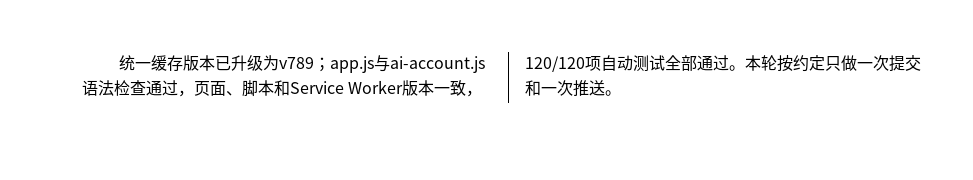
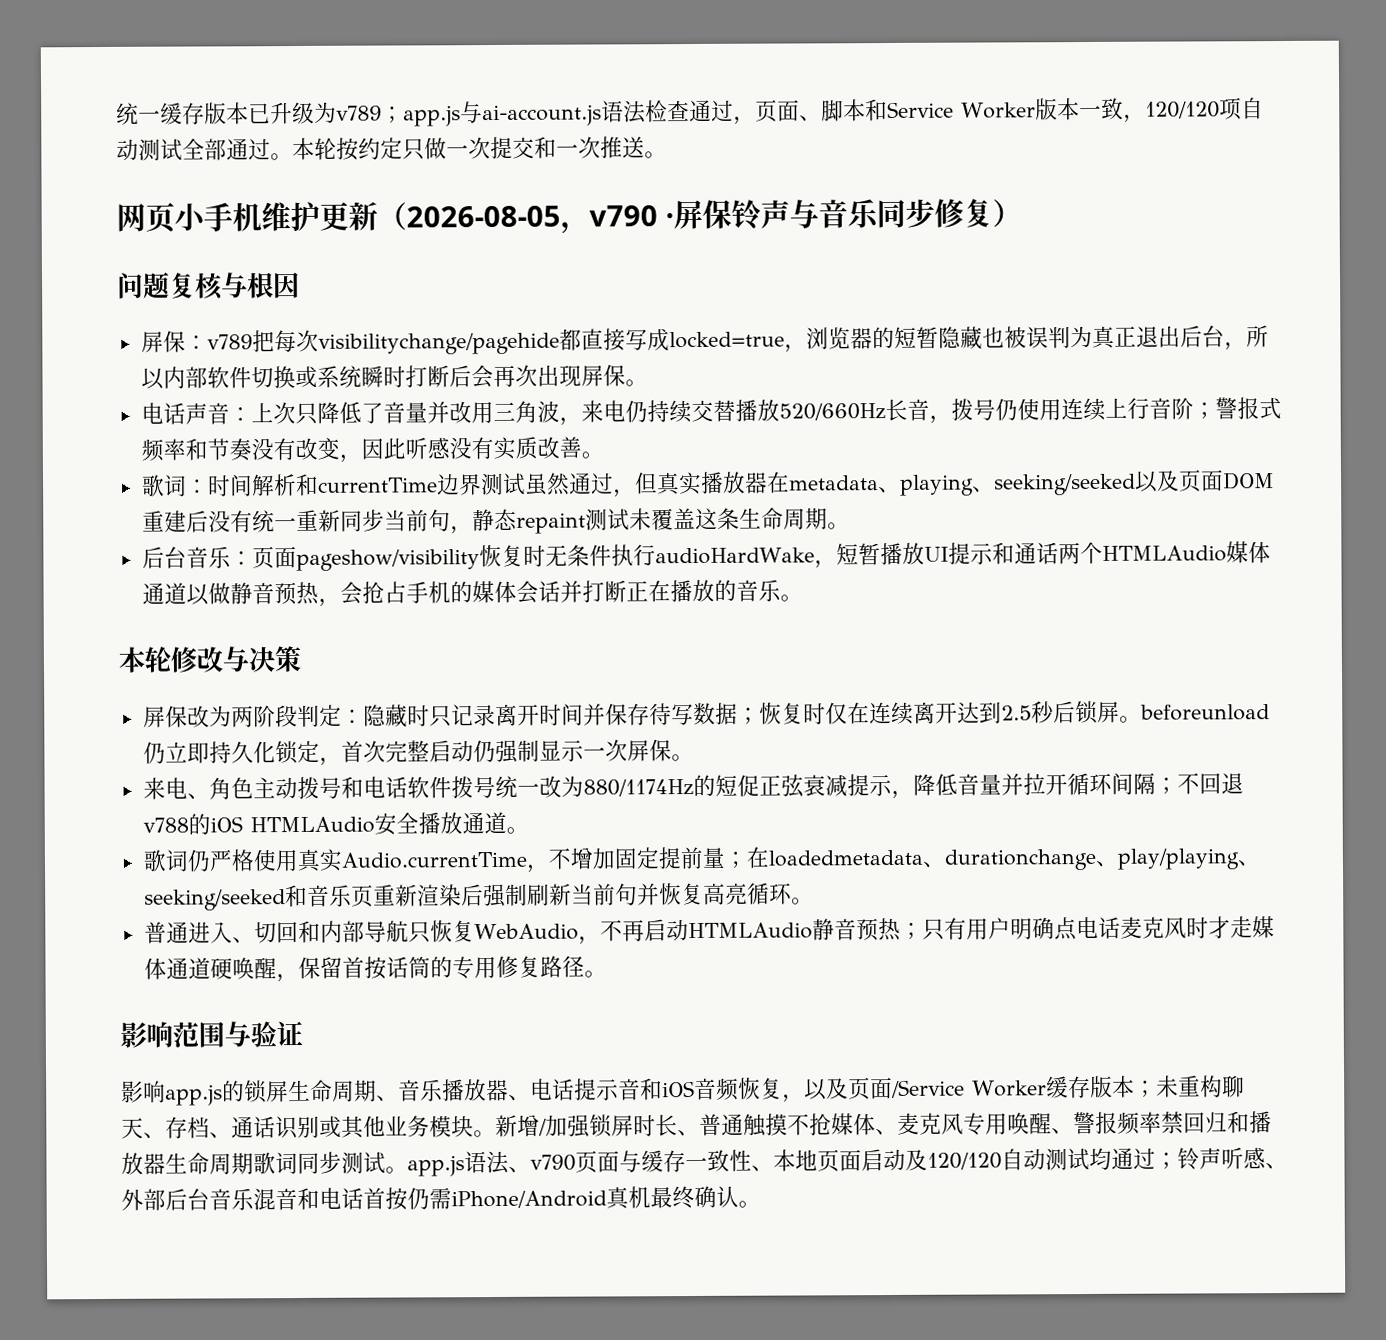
(621, 93) none -> [116,198,1022,234] [116,271,300,301] [140,325,1269,355] [140,364,648,390] [140,397,1282,426] [140,436,604,463] [141,469,1275,498] [141,507,850,535] [141,541,1271,572] [141,579,803,607] [118,645,302,673] [142,700,1270,728] [142,739,694,766] [142,772,1244,800] [142,811,529,836] [142,846,1260,873] [143,882,814,911] [143,916,1275,945] [143,955,607,983] [120,1020,303,1048] [121,1075,1245,1106] [121,1111,1272,1140] [121,1147,1288,1177] [121,1185,761,1211] // 网页小手机维护更新（2026-08-05，v790 ·屏保铃声与音乐同步修复） // 问题复核与根因 // 屏保：v789把每次visibilitychange/pagehide都直接写成locked=true，浏览器的短暂隐藏也被误判为真正退出后台，所以内部软件切换或系统瞬时打断后会再次出现屏保。 // 电话声音：上次只降低了音量并改用三角波，来电仍持续交替播放520/660Hz长音，拨号仍使用连续上行音阶；警报式频率和节奏没有改变，因此听感没有实质改善。 // 歌词：时间解析和currentTime边界测试虽然通过，但真实播放器在metadata、playing、seeking/seeked以及页面DOM重建后没有统一重新同步当前句，静态repaint测试未覆盖这条生命周期。 // 后台音乐：页面pageshow/visibility恢复时无条件执行audioHardWake，短暂播放UI提示和通话两个HTMLAudio媒体通道以做静音预热，会抢占手机的媒体会话并打断正在播放的音乐。 // 本轮修改与决策 // 屏保改为两阶段判定：隐藏时只记录离开时间并保存待写数据；恢复时仅在连续离开达到2.5秒后锁屏。beforeunload仍立即持久化锁定，首次完整启动仍强制显示一次屏保。 // 来电、角色主动拨号和电话软件拨号统一改为880/1174Hz的短促正弦衰减提示，降低音量并拉开循环间隔；不回退v788的iOS HTMLAudio安全播放通道。 // 歌词仍严格使用真实Audio.currentTime，不增加固定提前量；在loadedmetadata、durationchange、play/playing、seeking/seeked和音乐页重新渲染后强制刷新当前句并恢复高亮循环。 // 普通进入、切回和内部导航只恢复WebAudio，不再启动HTMLAudio静音预热；只有用户明确点电话麦克风时才走媒体通道硬唤醒，保留首按话筒的专用修复路径。 // 影响范围与验证 // 影响app.js的锁屏生命周期、音乐播放器、电话提示音和iOS音频恢复，以及页面/Service Worker缓存版本；未重构聊天、存档、通话识别或其他业务模块。新增/加强锁屏时长、普通触摸不抢媒体、麦克风专用唤醒、警报频率禁回归和播放器生命周期歌词同步测试。app.js语法、v790页面与缓存一致性、本地页面启动及120/120自动测试均通过；铃声听感、外部后台音乐混音和电话首按仍需iPhone/Android真机最终确认。

